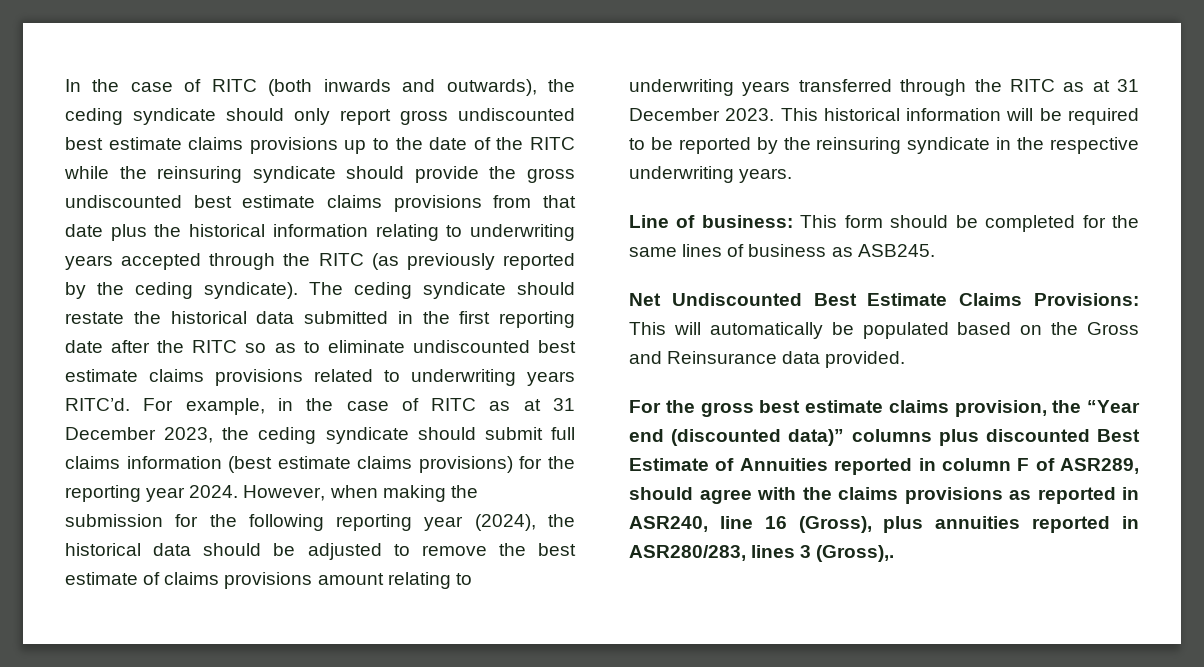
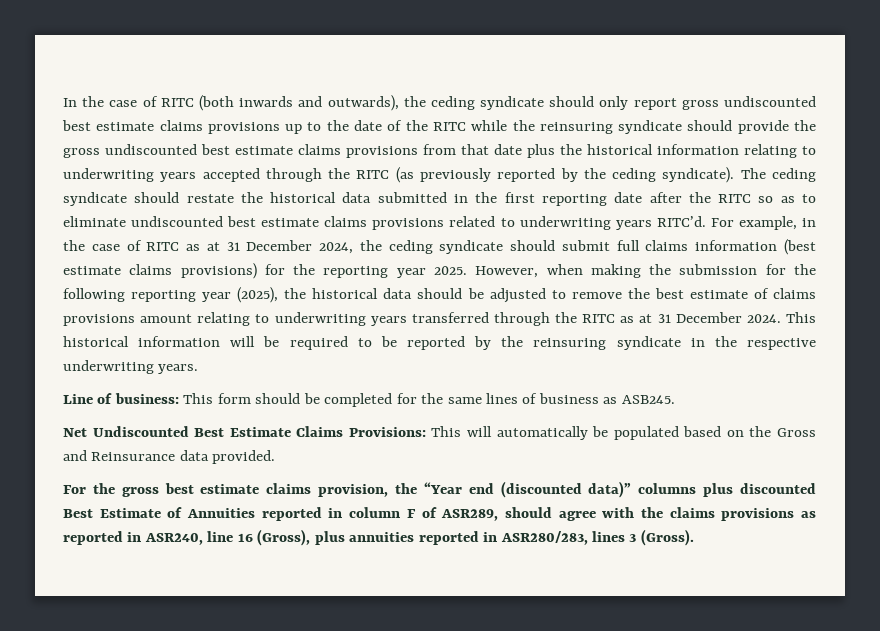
[164,427,214,443] 2023, -> [319,242,354,254] 2024,
[189,485,239,498] 2024. -> [433,266,467,275] 2025.
[474,514,536,531] (2024), -> [237,287,279,303] (2025),
[725,108,775,121] 2023. -> [746,314,781,323] 2024.
[816,545,895,562] (Gross),. -> [640,529,694,546] (Gross).

